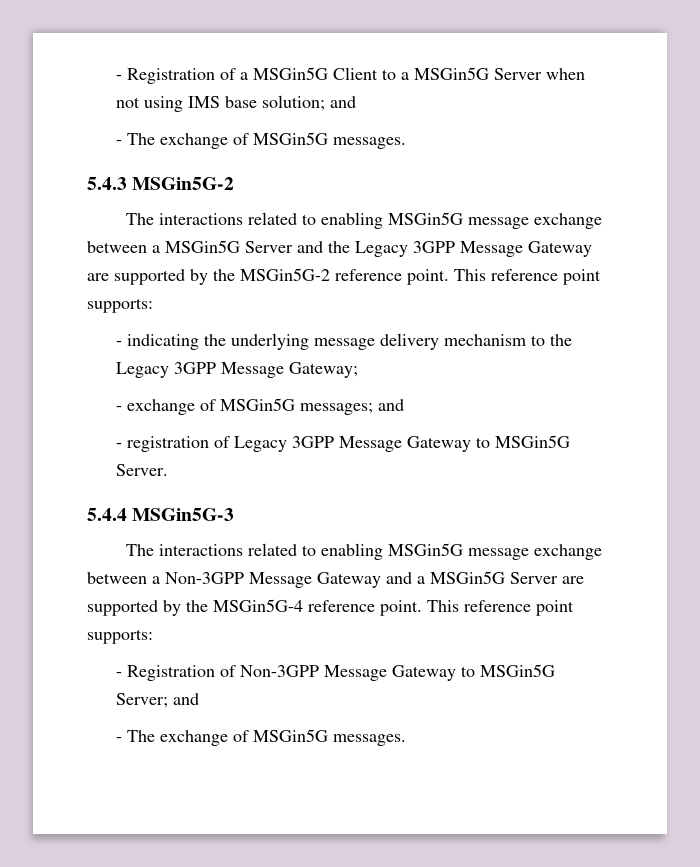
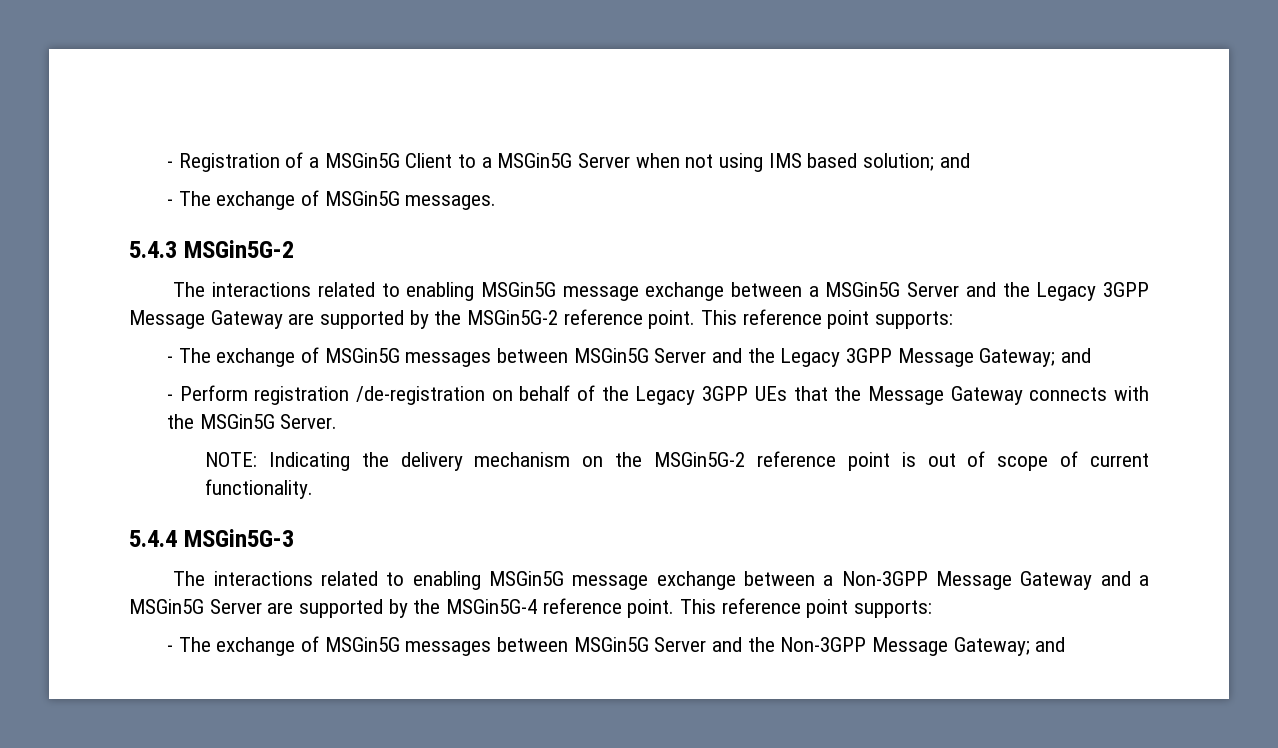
[225,96,258,108] base -> [807,153,858,168] based
[127,333,546,350] indicating the underlying message delivery mechanism to -> [178,347,743,367] The exchange of MSGin5G messages between MSGin5G Server and
[116,398,405,415] [116,435,571,452] [116,464,169,476] // - exchange of MSGin5G messages; and // - registration of Legacy 3GPP Message Gateway to MSGin5G Server. -> [1061,348,1092,363] [166,385,1150,405] [166,414,338,429] [204,451,1149,471] [204,479,313,499] and // - Perform registration /de-registration on behalf of the Legacy 3GPP UEs that the Message Gateway connects with the MSGin5G Server. // NOTE: Indicating the delivery mechanism on the MSGin5G-2 reference point is out of scope of current functionality.
[116,664,556,681] [116,693,200,708] [116,729,407,746] // - Registration of Non-3GPP Message Gateway to MSGin5G Server; and // - The exchange of MSGin5G messages. -> [166,636,1066,656] // - The exchange of MSGin5G messages between MSGin5G Server and the Non-3GPP Message Gateway; and

